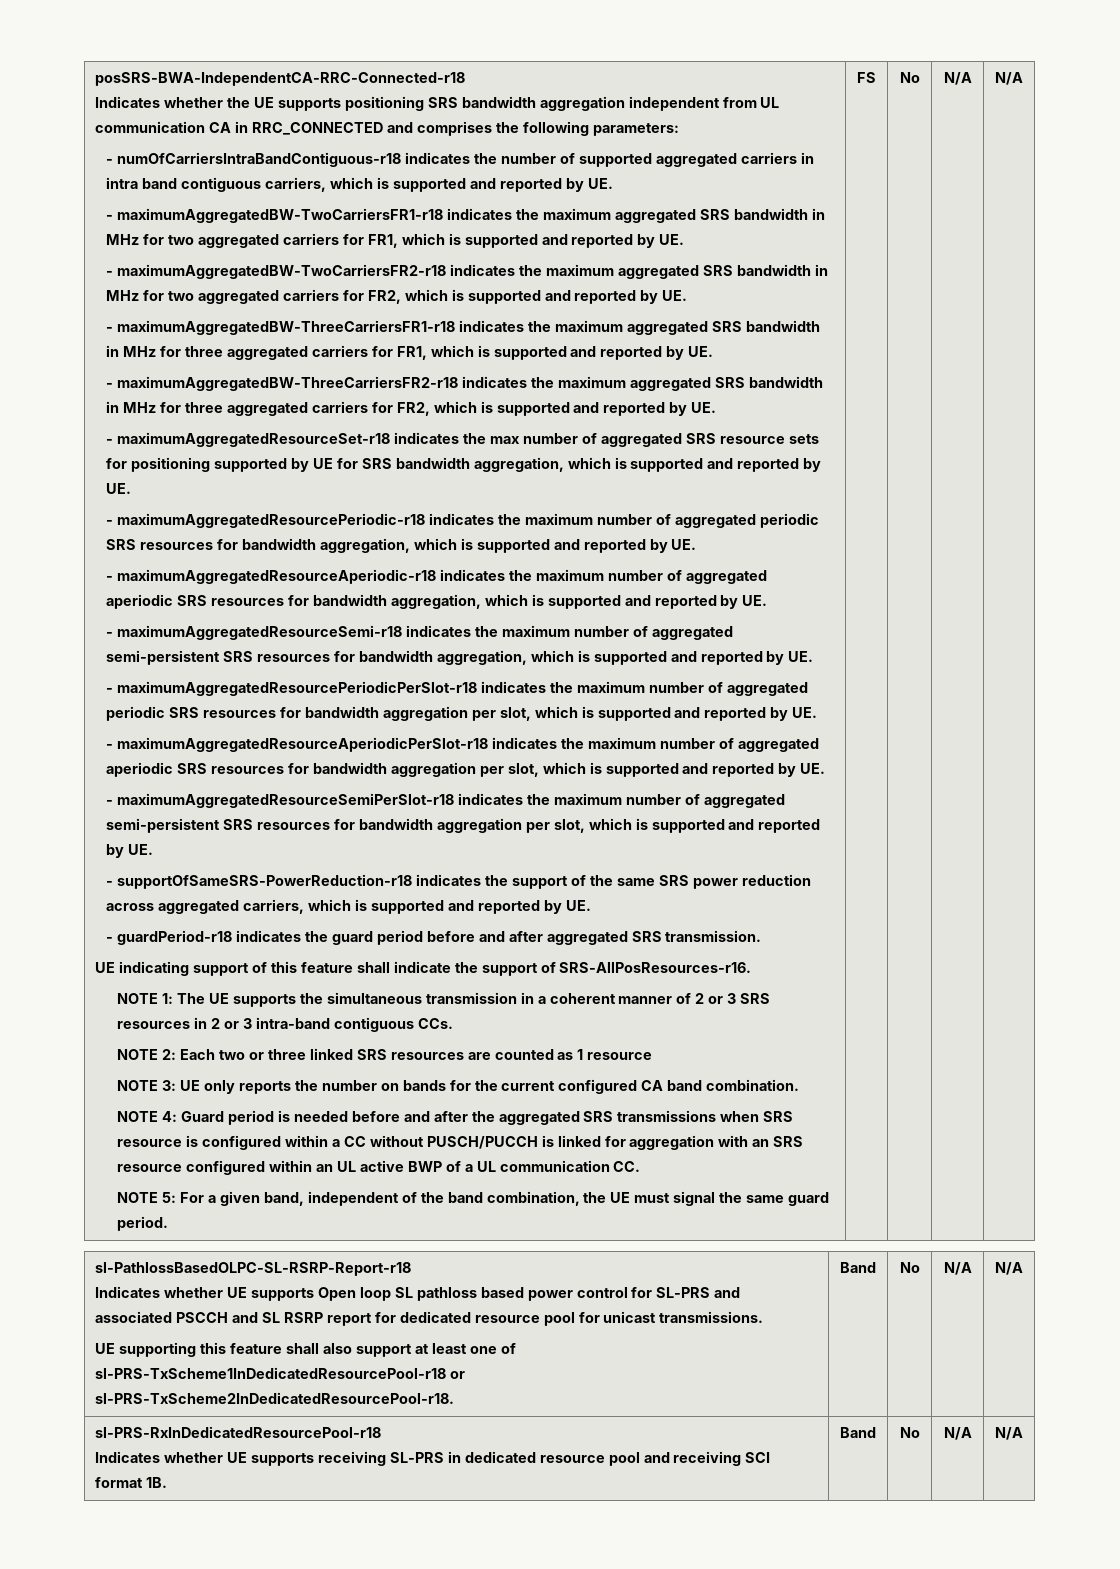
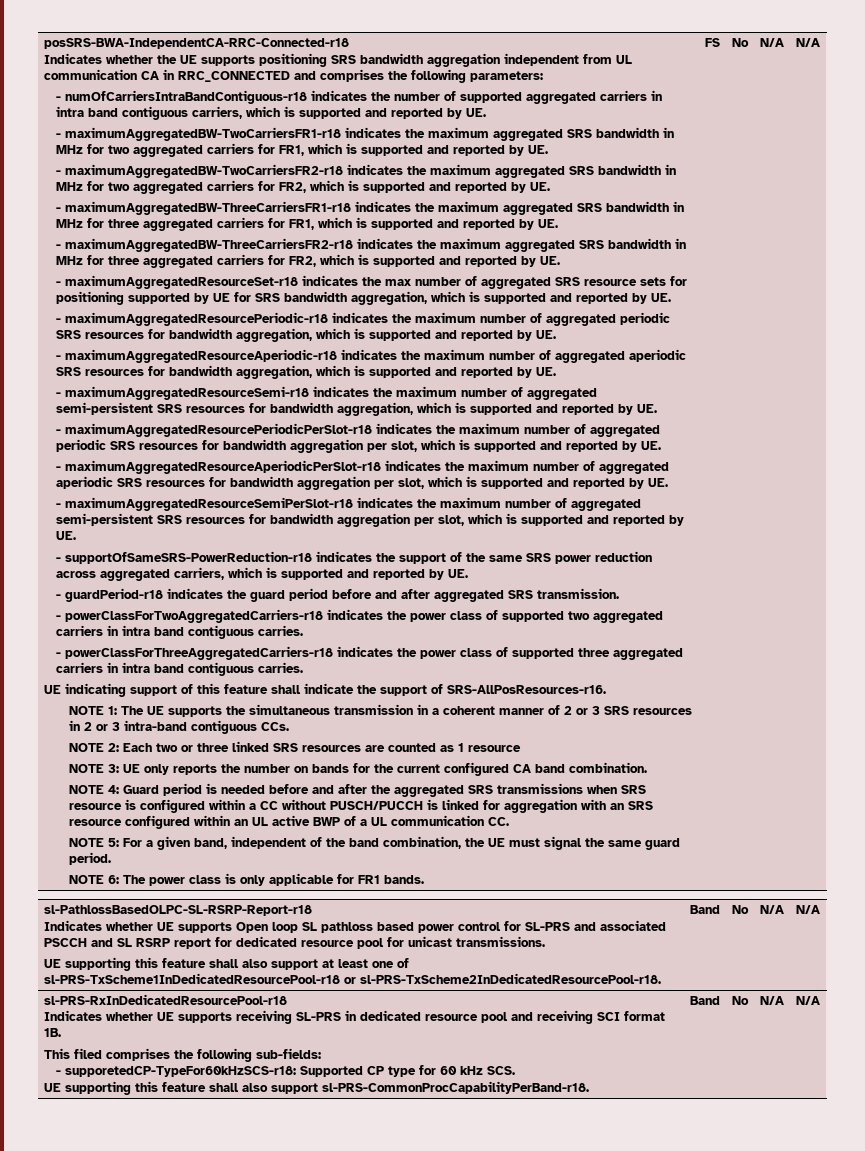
(762, 936) none -> [56,609,664,623] [56,625,304,639] [56,646,684,660] [56,662,304,676] // - powerClassForTwoAggregatedCarriers-r18 indicates the power class of supported two aggregated carriers in intra band contiguous carries. // - powerClassForThreeAggregatedCarriers-r18 indicates the power class of supported three aggregated carriers in intra band contiguous carries.
(169, 1223) none -> [69,873,425,886] // NOTE 6: The power class is only applicable for FR1 bands.
(168, 1482) none -> [43,1048,321,1062] [56,1065,516,1077] [43,1081,589,1095] // This filed comprises the following sub-fields: // - supporetedCP-TypeFor60kHzSCS-r18: Supported CP type for 60 kHz SCS. // UE supporting this feature shall also support sl-PRS-CommonProcCapabilityPerBand-r18.

